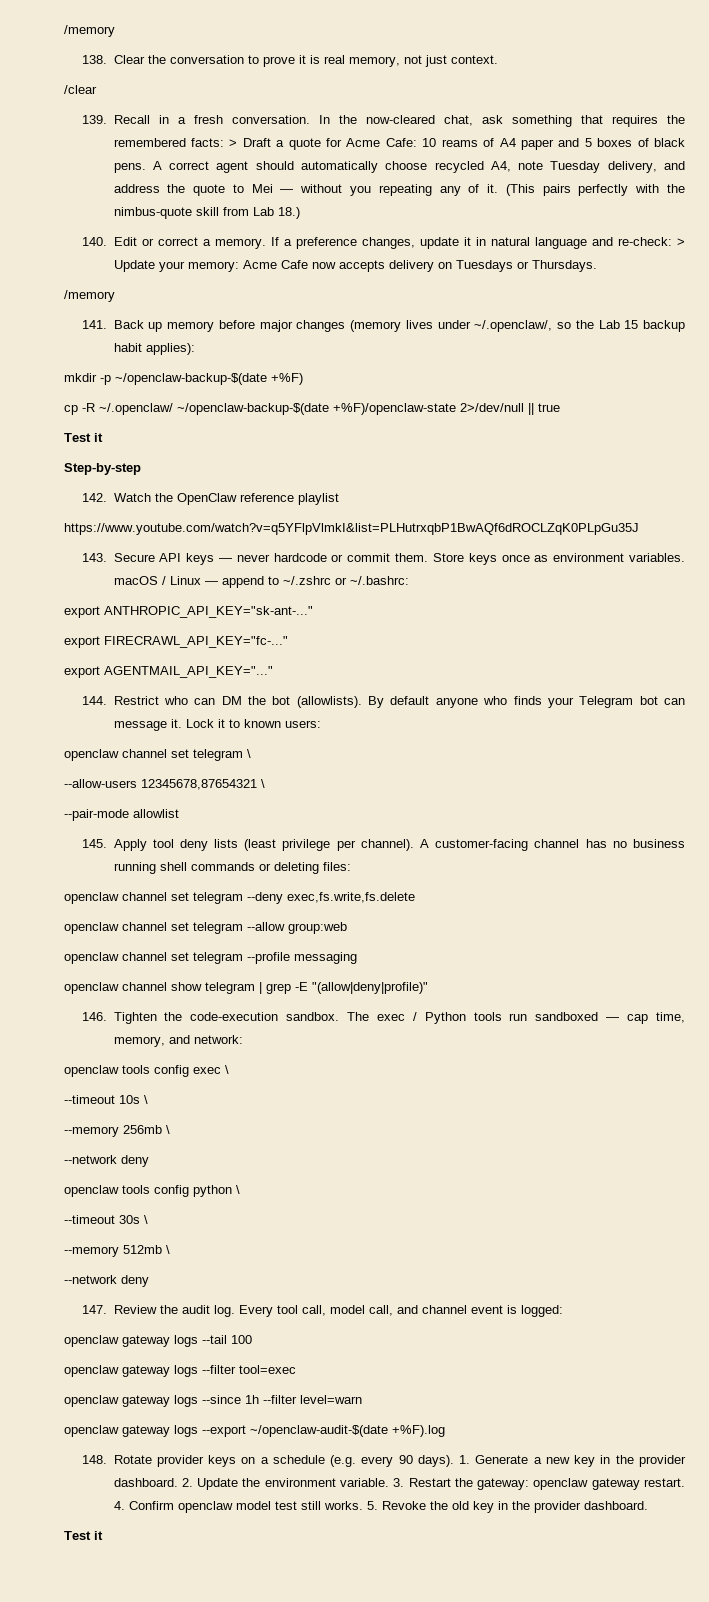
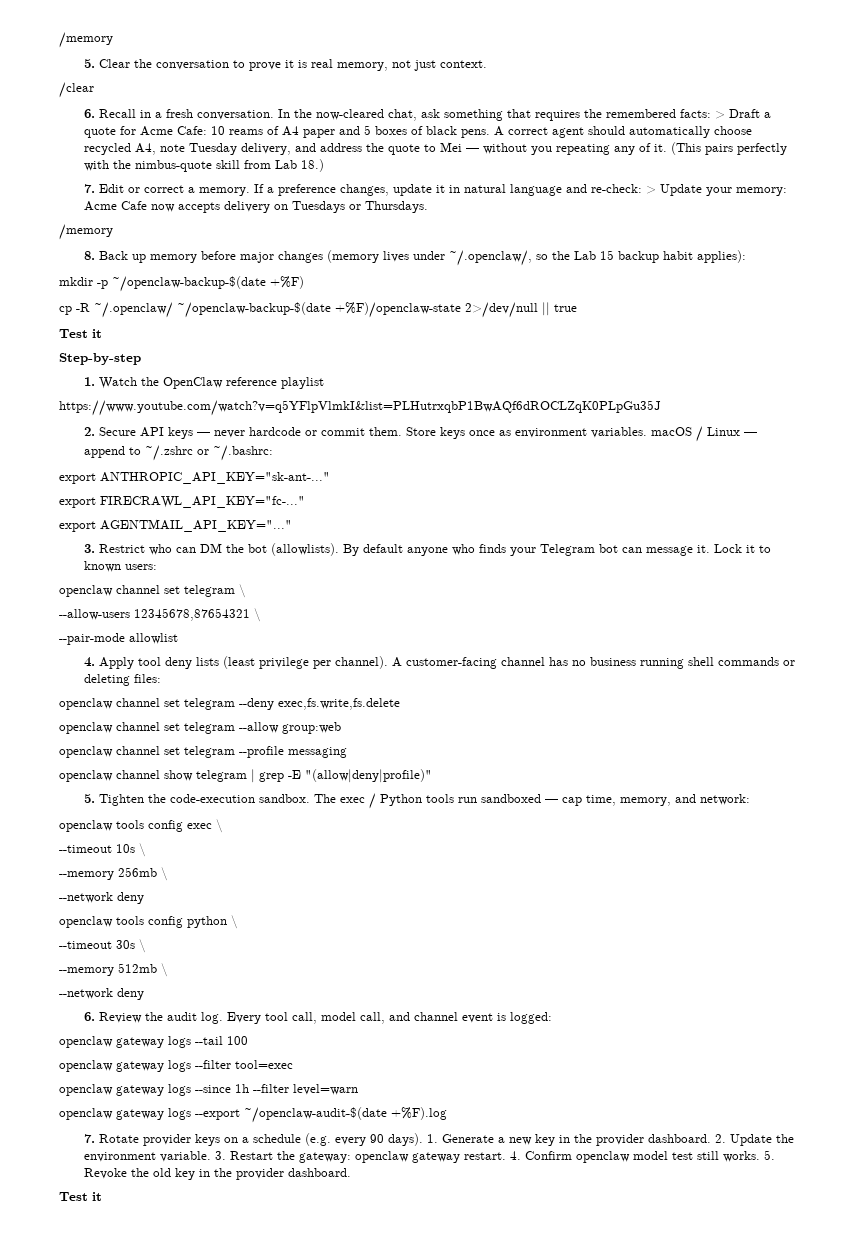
[64,25,115,37] [82,55,108,64] /memory // 138. -> [59,32,113,48] [83,59,95,68] /memory // 5.
[82,115,108,124] 139. -> [83,109,95,118] 6.
[82,237,108,246] 140. -> [83,184,95,193] 7.
[82,320,108,329] 141. -> [83,251,95,260] 8.
[82,493,108,502] 142. -> [83,377,95,386] 1.
[82,553,108,562] 143. -> [83,427,95,436] 2.
[82,696,108,705] 144. -> [83,544,95,553] 3.
[82,839,108,848] 145. -> [83,657,95,667] 4.
[82,1012,108,1021] 146. -> [83,794,95,803] 5.
[82,1305,108,1314] 147. -> [83,1012,95,1021] 6.
[82,1455,108,1464] 148. -> [83,1134,95,1143] 7.

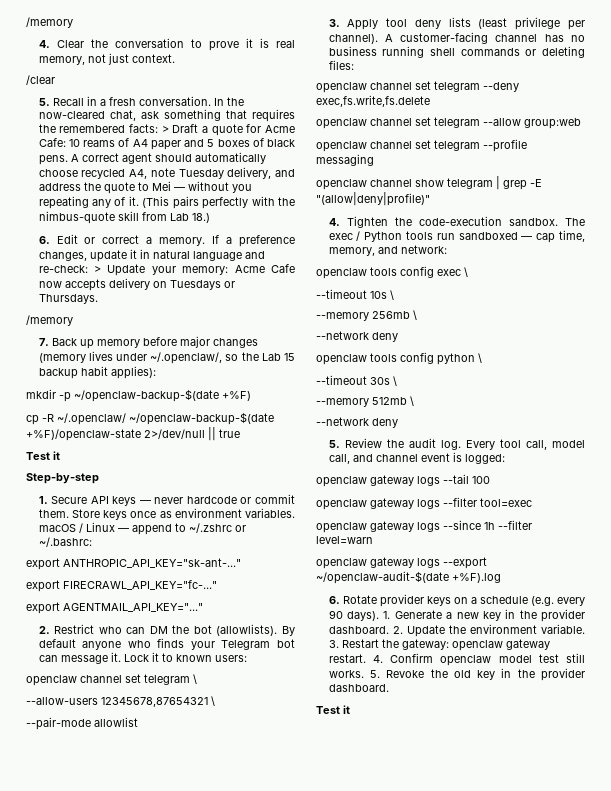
[59,32,113,48] [83,59,95,68] /memory // 5. -> [26,17,73,28] [38,40,50,48] /memory // 4.
[83,109,95,118] 6. -> [38,98,50,106] 5.
[83,184,95,193] 7. -> [38,236,50,244] 6.
[83,251,95,260] 8. -> [38,338,49,346] 7.
[98,377,324,389] [59,400,661,416] [83,427,95,436] Watch the OpenClaw reference playlist // https://www.youtube.com/watch?v=q5YFlpVlmkI&list=PLHutrxqbP1BwAQf6dROCLZqK0PLpGu35J // 2. -> (48, 500) none
[83,544,95,553] 3. -> [38,626,50,634] 2.
[83,657,95,667] 4. -> [328,19,340,27] 3.
[83,794,95,803] 5. -> [328,218,340,226] 4.
[83,1012,95,1021] 6. -> [328,440,340,448] 5.
[83,1134,95,1143] 7. -> [328,596,340,604] 6.

